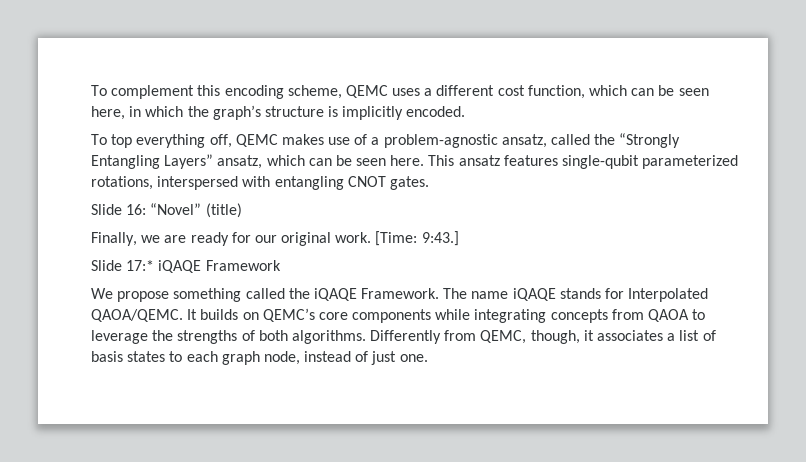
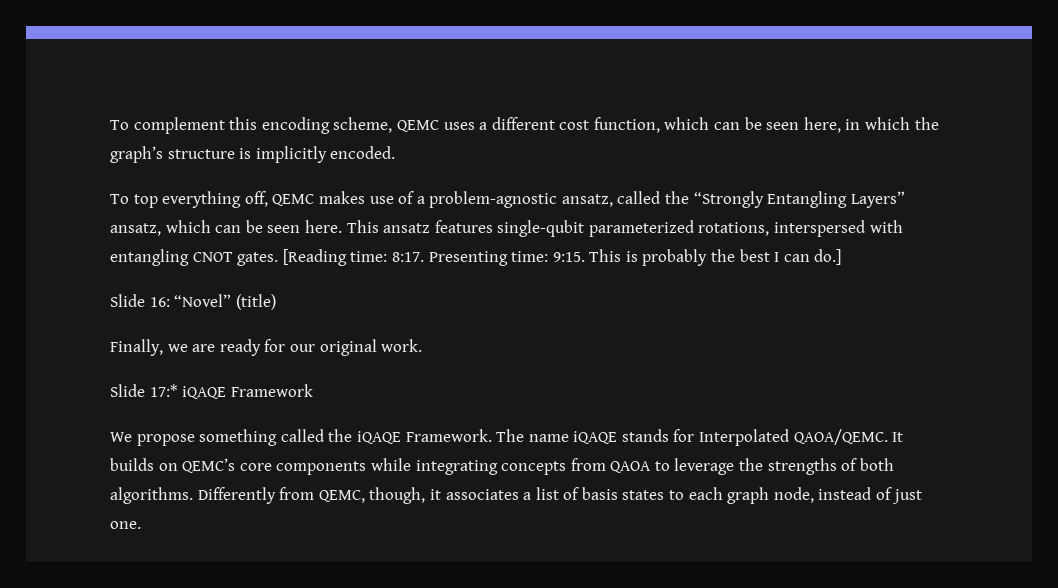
(429, 183) none -> [282,249,842,266] [Reading time: 8:17. Presenting time: 9:15. This is probably the best I can do.]
[375,231,459,246] [Time: 9:43.] -> (423, 345) none

